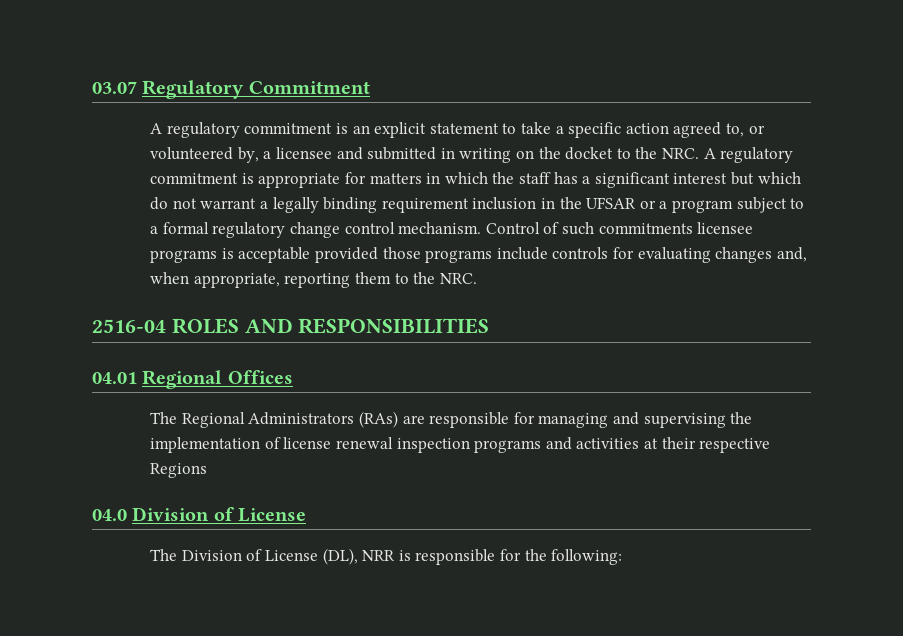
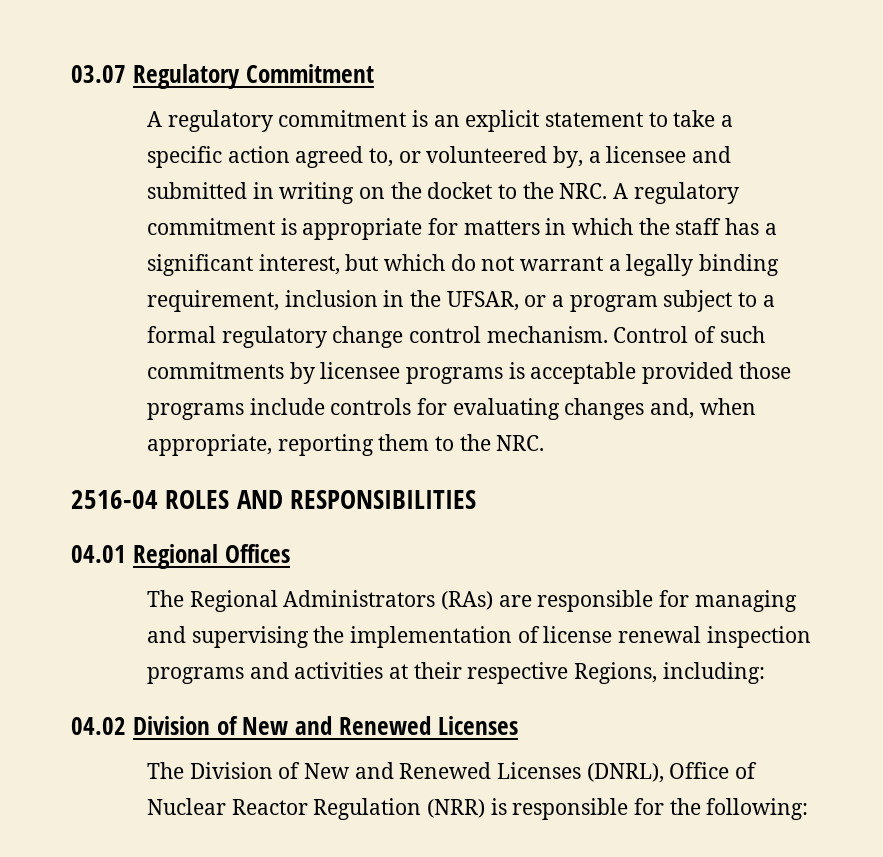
[673,173,728,184] interest -> [258,254,340,275] interest,
[381,198,469,213] requirement -> [146,290,279,312] requirement,
[586,197,637,209] UFSAR -> [446,291,519,311] UFSAR,
(693, 228) none -> [289,362,315,384] by
[150,463,208,478] [92,507,307,522] [150,548,396,565] Regions // 04.0 Division of License // The Division of License (DL), NRR -> [573,662,765,684] [71,716,518,735] [146,762,757,783] [146,798,485,820] Regions, including: // 04.02 Division of New and Renewed Licenses // The Division of New and Renewed Licenses (DNRL), Office of Nuclear Reactor Regulation (NRR)

